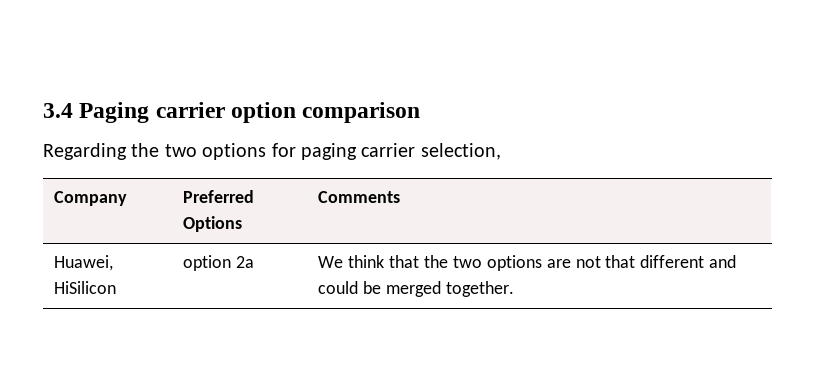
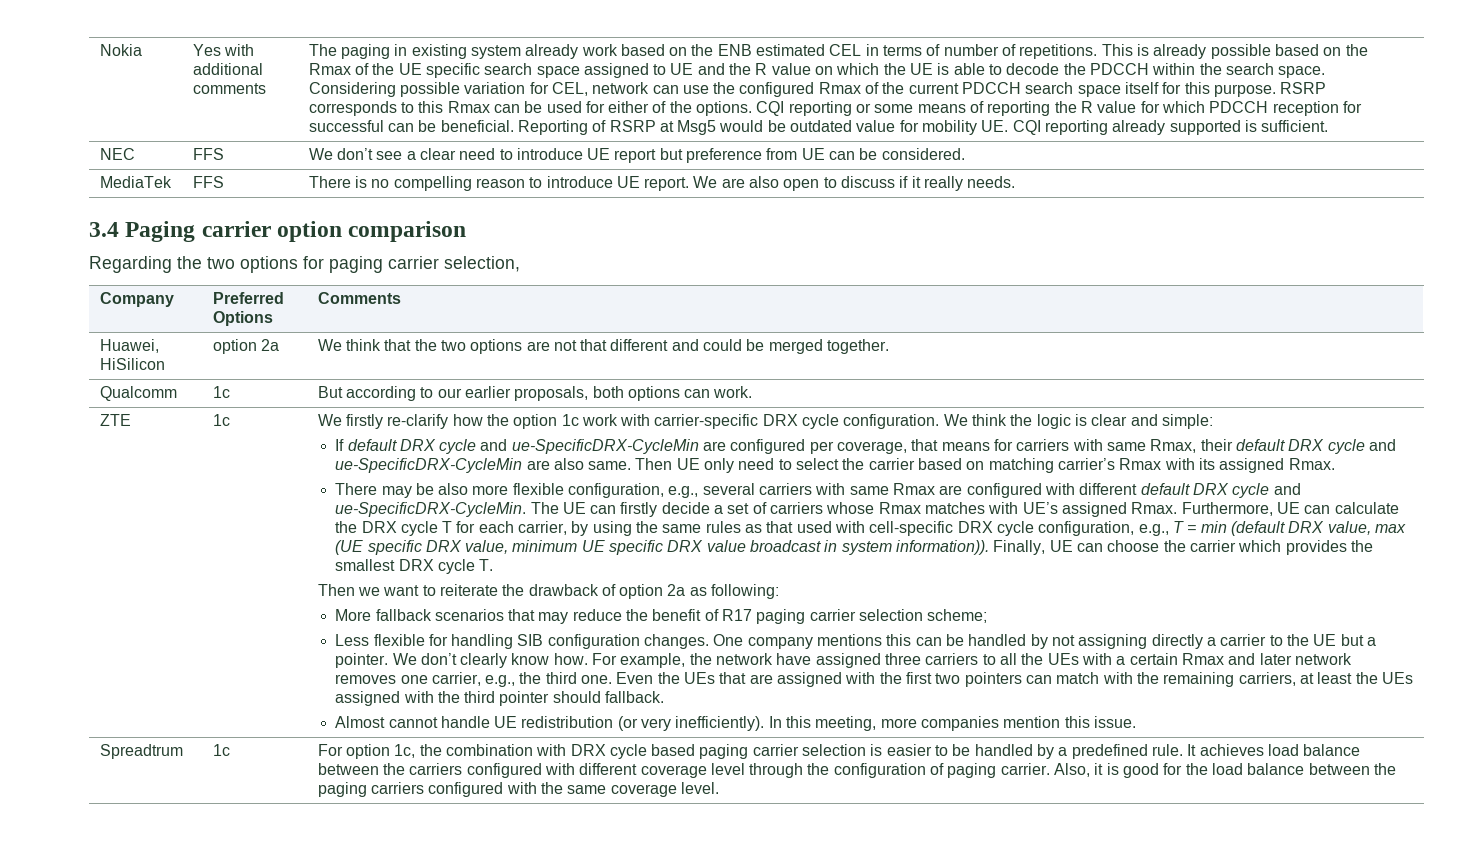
(43, 110) none -> [99,44,142,56] [192,44,254,56] [192,63,263,75] [192,83,266,94] [308,44,1368,59] [308,63,1326,78] [308,82,1327,97] [308,101,1362,116] [308,120,1329,135] [99,148,135,160] [192,148,224,160] [308,148,965,163] [99,176,172,188] [192,176,224,188] [308,176,1016,191] Nokia | Yes with additional comments | The paging in existing system already work based on the ENB estimated CEL in terms of number of repetitions. This is already possible based on the Rmax of the UE specific search space assigned to UE and the R value on which the UE is able to decode the PDCCH within the search space. Considering possible variation for CEL, network can use the configured Rmax of the current PDCCH search space itself for this purpose. RSRP corresponds to this Rmax can be used for either of the options. CQI reporting or some means of reporting the R value for which PDCCH reception for successful can be beneficial. Reporting of RSRP at Msg5 would be outdated value for mobility UE. CQI reporting already supported is sufficient. // NEC | FFS | We don’t see a clear need to introduce UE report but preference from UE can be considered. // MediaTek | FFS | There is no compelling reason to introduce UE report. We are also open to discuss if it really needs. //
(515, 289) none -> [99,386,177,401] [212,386,230,398] [317,386,753,401] [99,414,131,426] [212,414,230,426] [317,414,1214,429] [335,439,1396,454] [335,458,1335,473] [335,483,1301,498] [335,502,1399,517] [335,521,1406,536] [335,540,1373,555] [335,559,494,574] [317,584,780,599] [335,609,988,624] [335,634,1376,649] [335,653,1352,668] [335,672,1413,687] [335,691,665,706] [335,716,1137,731] [99,744,183,759] [212,744,230,756] [317,744,1361,759] [317,763,1396,778] [317,782,719,797] // Qualcomm | 1c | But according to our earlier proposals, both options can work. // ZTE | 1c | We firstly re-clarify how the option 1c work with carrier-specific DRX cycle configuration. We think the logic is clear and simple: // If default DRX cycle and ue-SpecificDRX-CycleMin are configured per coverage, that means for carriers with same Rmax, their default DRX cycle and ue-SpecificDRX-CycleMin are also same. Then UE only need to select the carrier based on matching carrier’s Rmax with its assigned Rmax. // There may be also more flexible configuration, e.g., several carriers with same Rmax are configured with different default DRX cycle and ue-SpecificDRX-CycleMin. The UE can firstly decide a set of carriers whose Rmax matches with UE’s assigned Rmax. Furthermore, UE can calculate the DRX cycle T for each carrier, by using the same rules as that used with cell-specific DRX cycle configuration, e.g., T = min (default DRX value, max (UE specific DRX value, minimum UE specific DRX value broadcast in system information)). Finally, UE can choose the carrier which provides the smallest DRX cycle T. // Then we want to reiterate the drawback of option 2a as following: // More fallback scenarios that may reduce the benefit of R17 paging carrier selection scheme; // Less flexible for handling SIB configuration changes. One company mentions this can be handled by not assigning directly a carrier to the UE but a pointer. We don’t clearly know how. For example, the network have assigned three carriers to all the UEs with a certain Rmax and later network removes one carrier, e.g., the third one. Even the UEs that are assigned with the first two pointers can match with the remaining carriers, at least the UEs assigned with the third pointer should fallback. // Almost cannot handle UE redistribution (or very inefficiently). In this meeting, more companies mention this issue. // Spreadtrum | 1c | For option 1c, the combination with DRX cycle based paging carrier selection is easier to be handled by a predefined rule. It achieves load balance between the carriers configured with different coverage level through the configuration of paging carrier. Also, it is good for the load balance between the paging carriers configured with the same coverage level.

